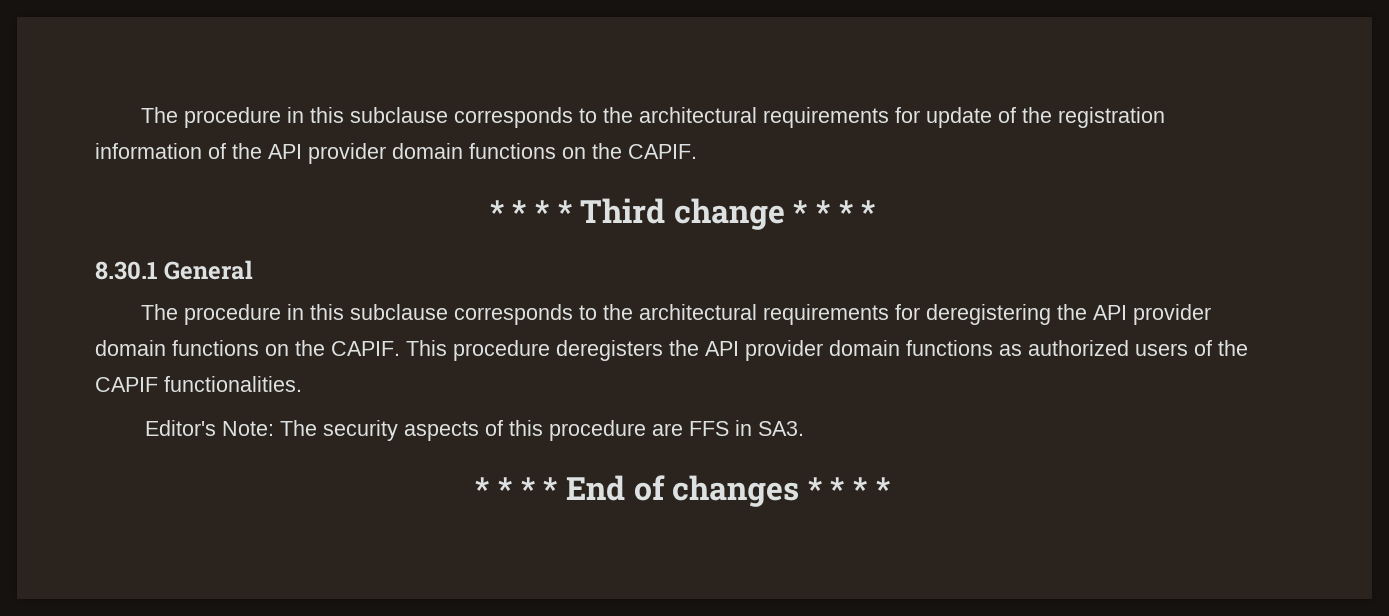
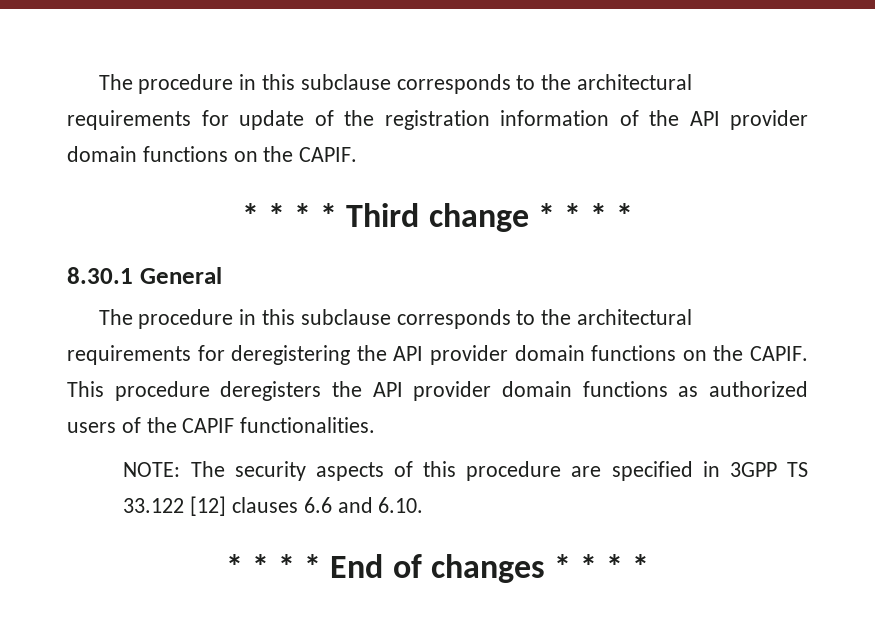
[144,420,274,436] Editor's Note: -> [123,462,181,477] NOTE:
[688,420,804,436] FFS in SA3. -> [611,461,809,481] [123,496,424,516] specified in 3GPP TS 33.122 [12] clauses 6.6 and 6.10.

